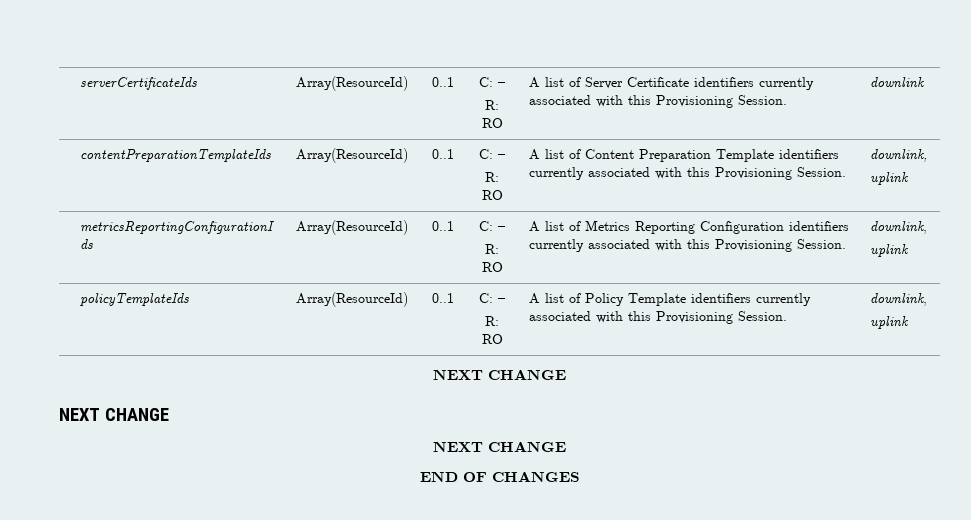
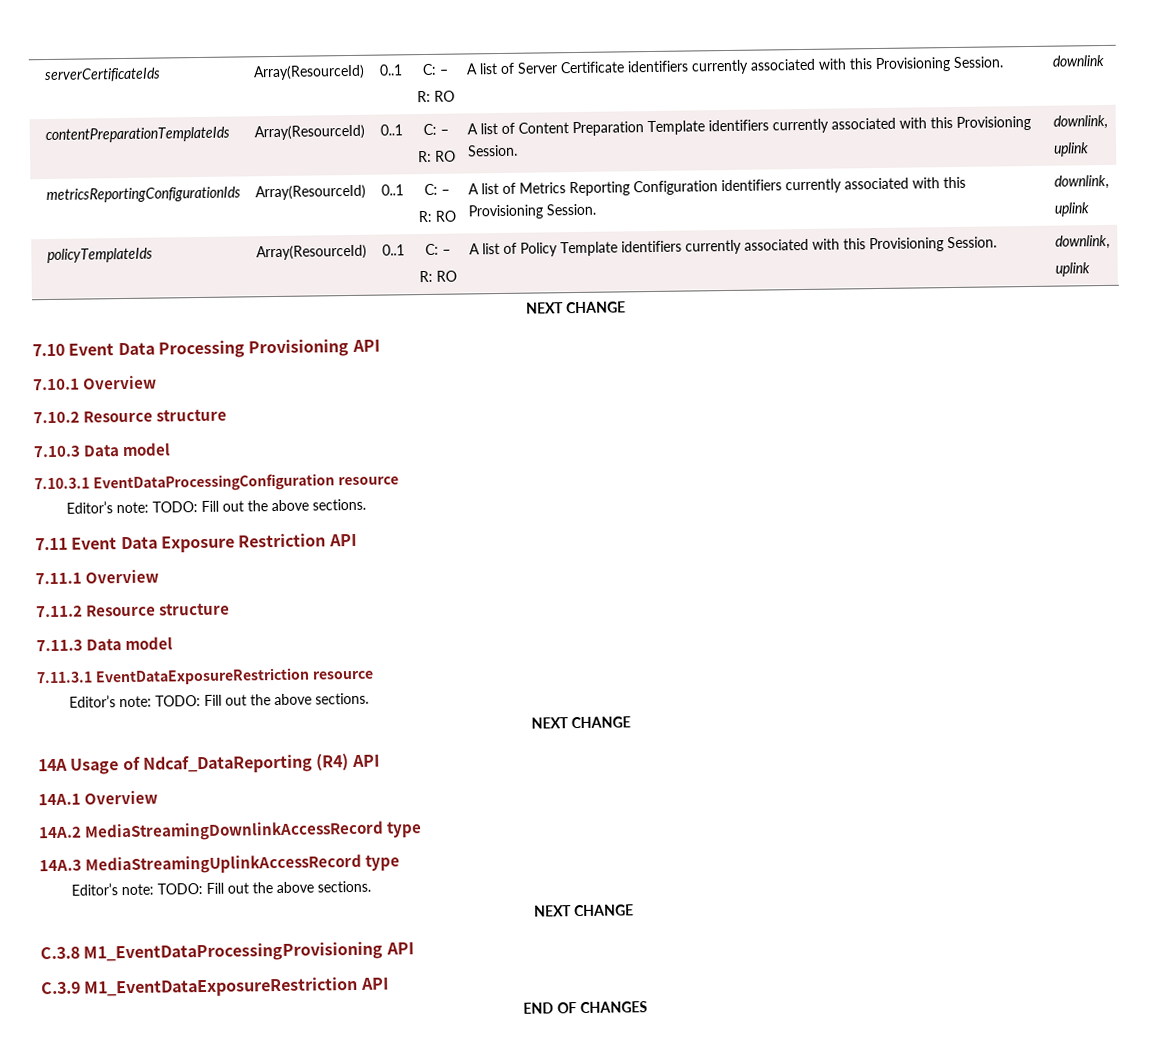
[59,408,169,421] [433,441,566,452] NEXT CHANGE // NEXT CHANGE -> [32,339,380,359] [33,375,158,391] [33,408,228,424] [33,442,172,458] [34,473,399,493] [65,498,366,514] [35,533,357,553] [35,569,160,585] [36,602,231,618] [36,636,174,652] [36,667,374,686] [68,692,369,708] [531,716,631,729] [38,753,380,775] [38,790,159,806] [38,820,423,842] [39,853,401,875] [70,880,371,896] [534,904,634,917] [40,941,414,963] [41,976,389,998] 7.10 Event Data Processing Provisioning API // 7.10.1 Overview // 7.10.2 Resource structure // 7.10.3 Data model // 7.10.3.1 EventDataProcessingConfiguration resource // Editor’s note: TODO: Fill out the above sections. // 7.11 Event Data Exposure Restriction API // 7.11.1 Overview // 7.11.2 Resource structure // 7.11.3 Data model // 7.11.3.1 EventDataExposureRestriction resource // Editor’s note: TODO: Fill out the above sections. // NEXT CHANGE // 14A Usage of Ndcaf_DataReporting (R4) API // 14A.1 Overview // 14A.2 MediaStreamingDownlinkAccessRecord type // 14A.3 MediaStreamingUplinkAccessRecord type // Editor’s note: TODO: Fill out the above sections. // NEXT CHANGE // C.3.8 M1_EventDataProcessingProvisioning API // C.3.9 M1_EventDataExposureRestriction API

